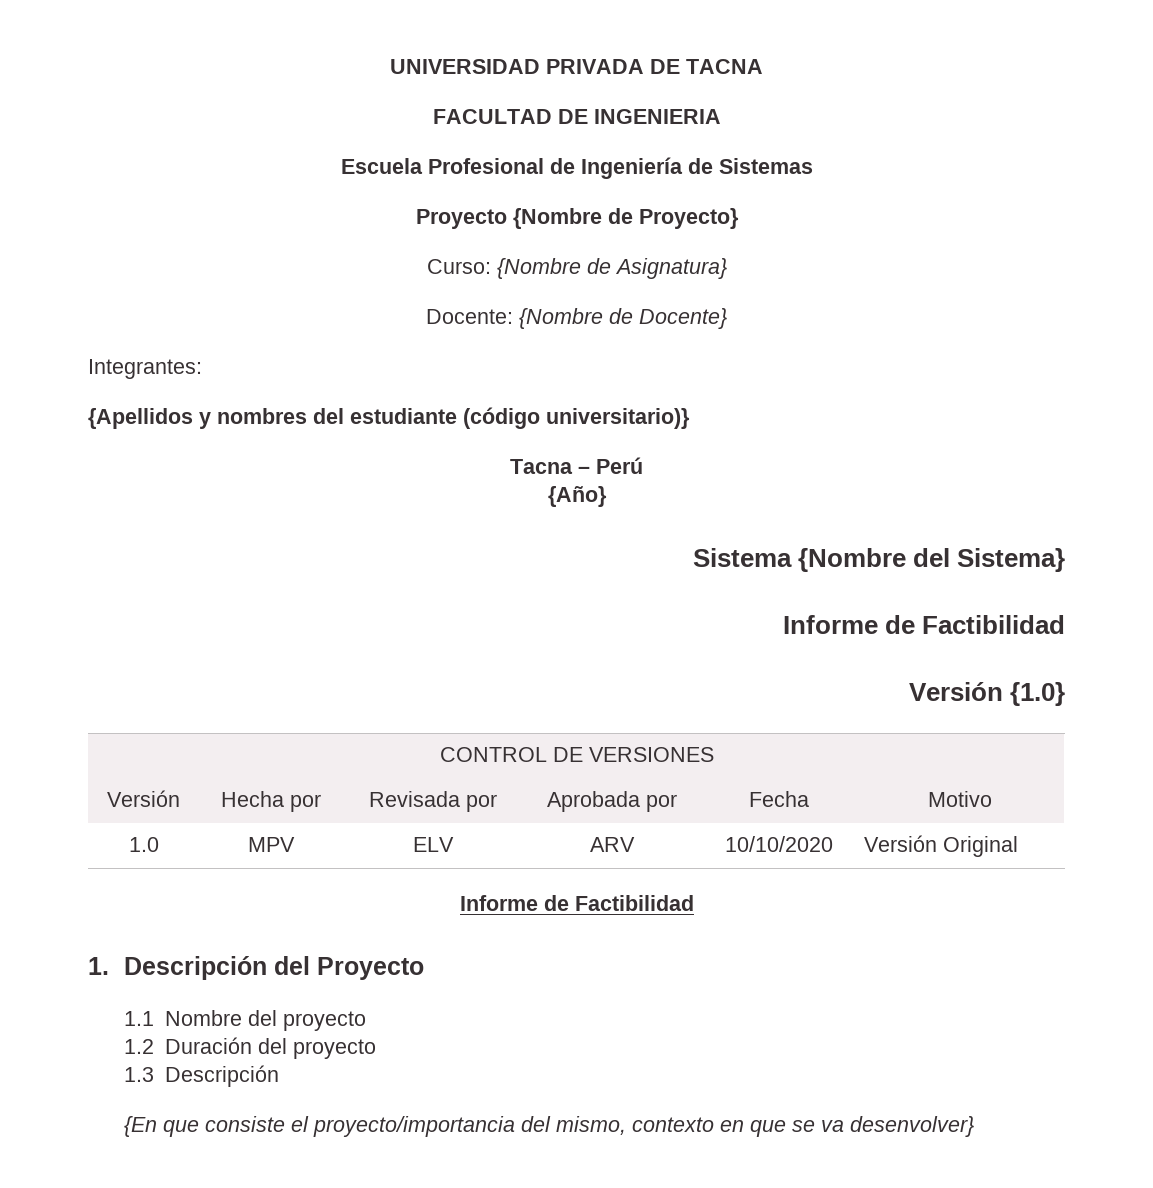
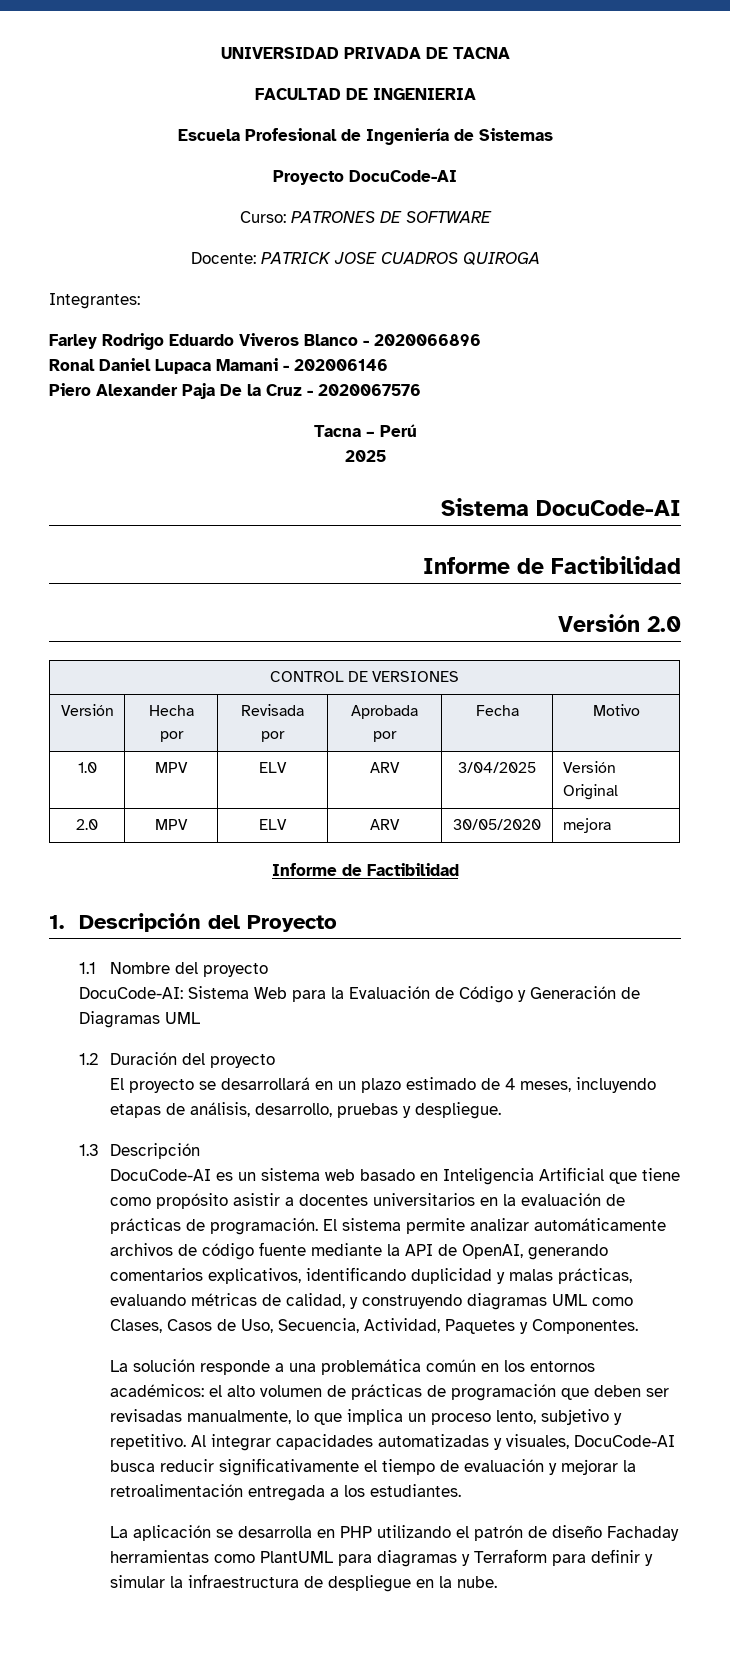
[512,208,739,229] [426,258,727,279] [426,308,727,329] [88,359,202,379] [88,407,690,429] {Nombre de Proyecto} // Curso: {Nombre de Asignatura} // Docente: {Nombre de Docente} // Integrantes: // {Apellidos y nombres del estudiante (código universitario)} -> [349,170,457,182] [239,211,492,223] [190,252,540,266] [49,293,140,309] [49,333,481,350] [49,358,388,374] [49,383,421,399] DocuCode-AI // Curso: PATRONES DE SOFTWARE // Docente: PATRICK JOSE CUADROS QUIROGA // Integrantes: // Farley Rodrigo Eduardo Viveros Blanco - 2020066896 // Ronal Daniel Lupaca Mamani - 202006146 // Piero Alexander Paja De la Cruz - 2020067576
[547,486,607,507] [692,548,1065,572] {Año} // Sistema {Nombre del Sistema} -> [344,450,386,462] [441,498,681,516] 2025 // Sistema DocuCode-AI
[1010,682,1065,706] {1.0} -> [647,616,681,632] 2.0
[724,836,833,852] 10/10/2020 -> [458,762,536,773] 3/04/2025
(1018, 846) none -> [76,819,98,830] [155,819,188,830] [259,819,287,830] [370,819,400,830] [453,819,541,830] [562,818,611,833] // 2.0 | MPV | ELV | ARV | 30/05/2020 | mejora
[123,1037,376,1059] [123,1065,279,1087] [123,1116,974,1137] 1.2 Duración del proyecto // 1.3 Descripción // {En que consiste el proyecto/importancia del mismo, contexto en que se va desenvolver} -> [79,986,641,1003] [79,1011,201,1028] [79,1052,275,1068] [109,1077,656,1093] [109,1102,501,1119] [79,1143,200,1159] [109,1167,680,1185] [109,1193,625,1209] [109,1218,666,1235] [109,1242,608,1260] [109,1267,632,1284] [109,1293,633,1310] [109,1318,638,1334] [109,1359,595,1375] [109,1384,669,1401] [109,1409,622,1425] [109,1434,675,1451] [109,1458,636,1476] [109,1484,461,1501] [109,1525,679,1541] [109,1549,653,1567] [109,1574,497,1592] DocuCode-AI: Sistema Web para la Evaluación de Código y Generación de Diagramas UML // 1.2 Duración del proyecto // El proyecto se desarrollará en un plazo estimado de 4 meses, incluyendo etapas de análisis, desarrollo, pruebas y despliegue. // 1.3 Descripción // DocuCode-AI es un sistema web basado en Inteligencia Artificial que tiene como propósito asistir a docentes universitarios en la evaluación de prácticas de programación. El sistema permite analizar automáticamente archivos de código fuente mediante la API de OpenAI, generando comentarios explicativos, identificando duplicidad y malas prácticas, evaluando métricas de calidad, y construyendo diagramas UML como Clases, Casos de Uso, Secuencia, Actividad, Paquetes y Componentes. // La solución responde a una problemática común en los entornos académicos: el alto volumen de prácticas de programación que deben ser revisadas manualmente, lo que implica un proceso lento, subjetivo y repetitivo. Al integrar capacidades automatizadas y visuales, DocuCode-AI busca reducir significativamente el tiempo de evaluación y mejorar la retroalimentación entregada a los estudiantes. // La aplicación se desarrolla en PHP utilizando el patrón de diseño Fachaday herramientas como PlantUML para diagramas y Terraform para definir y simular la infraestructura de despliegue en la nube.

